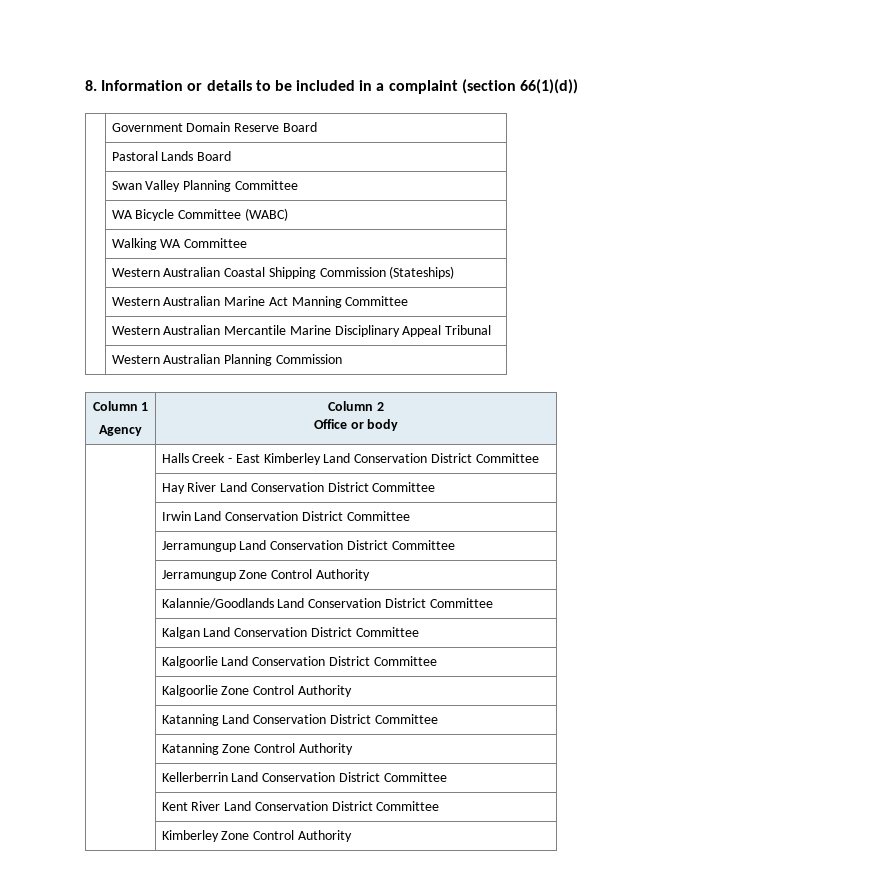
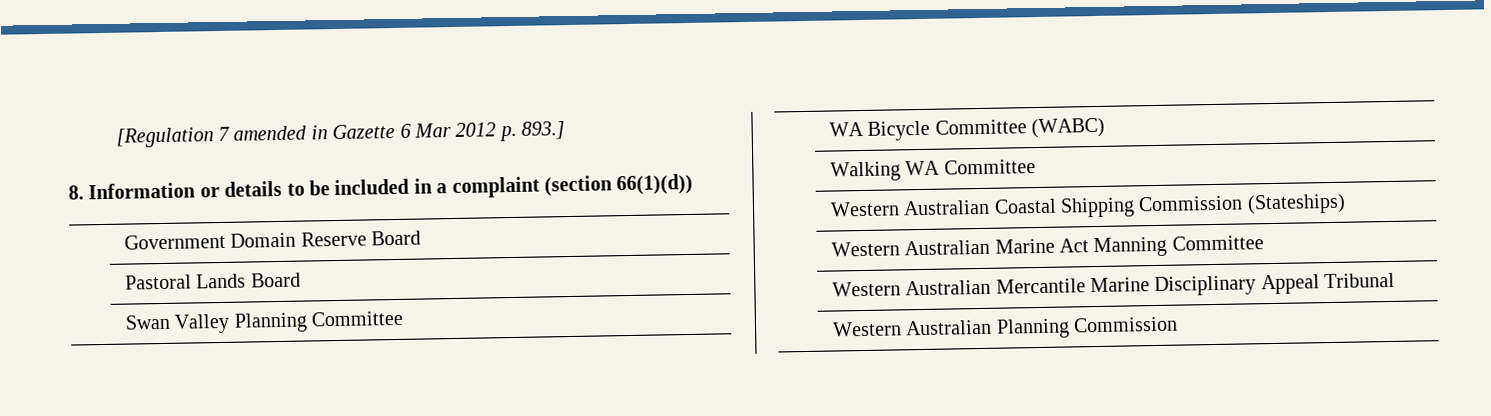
(85, 85) none -> [115,121,566,148] [Regulation 7 amended in Gazette 6 Mar 2012 p. 893.] //
[92,401,149,411] [99,425,142,436] [328,401,384,411] [313,419,399,431] [161,453,539,465] [161,482,436,494] [161,511,410,521] [161,540,455,552] [161,569,370,581] [161,598,493,609] [161,627,419,639] [161,656,437,668] [161,685,352,697] [161,714,438,726] [161,743,353,755] [161,772,447,782] [161,801,440,811] [161,830,352,842] // Column 1 // Agency | Column 2 // Office or body // | Halls Creek - East Kimberley Land Conservation District Committee // | Hay River Land Conservation District Committee // | Irwin Land Conservation District Committee // | Jerramungup Land Conservation District Committee // | Jerramungup Zone Control Authority // | Kalannie/Goodlands Land Conservation District Committee // | Kalgan Land Conservation District Committee // | Kalgoorlie Land Conservation District Committee // | Kalgoorlie Zone Control Authority // | Katanning Land Conservation District Committee // | Katanning Zone Control Authority // | Kellerberrin Land Conservation District Committee // | Kent River Land Conservation District Committee // | Kimberley Zone Control Authority -> (1178, 324) none

